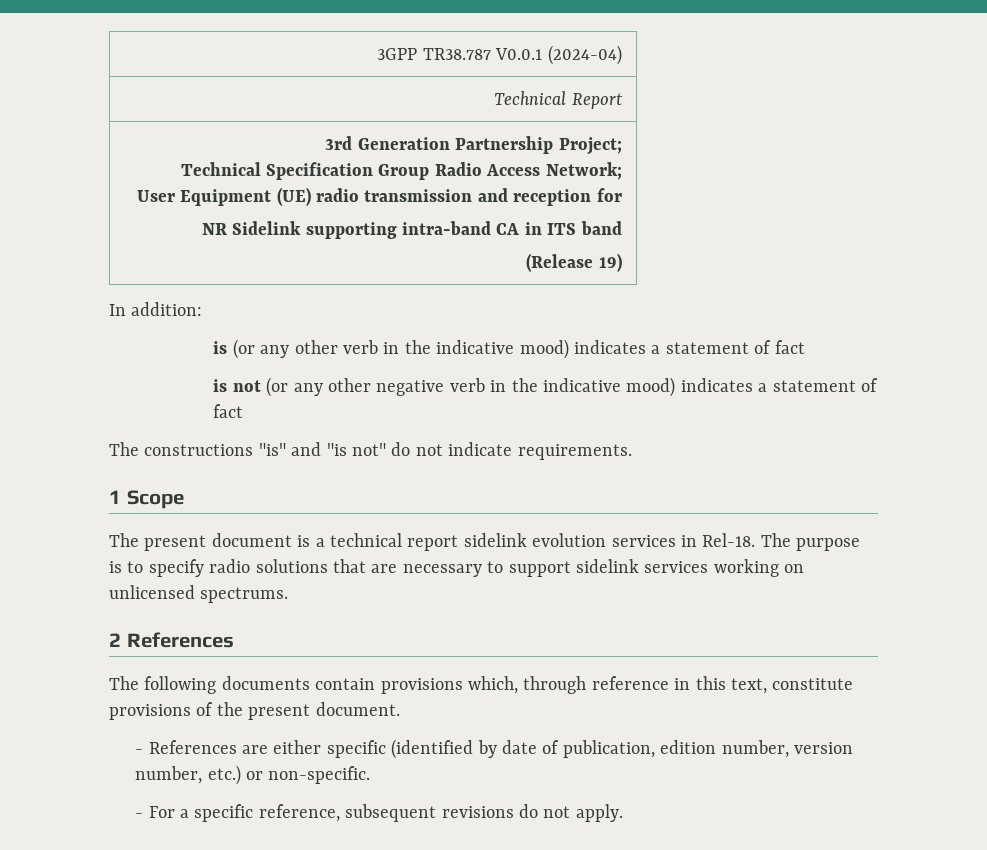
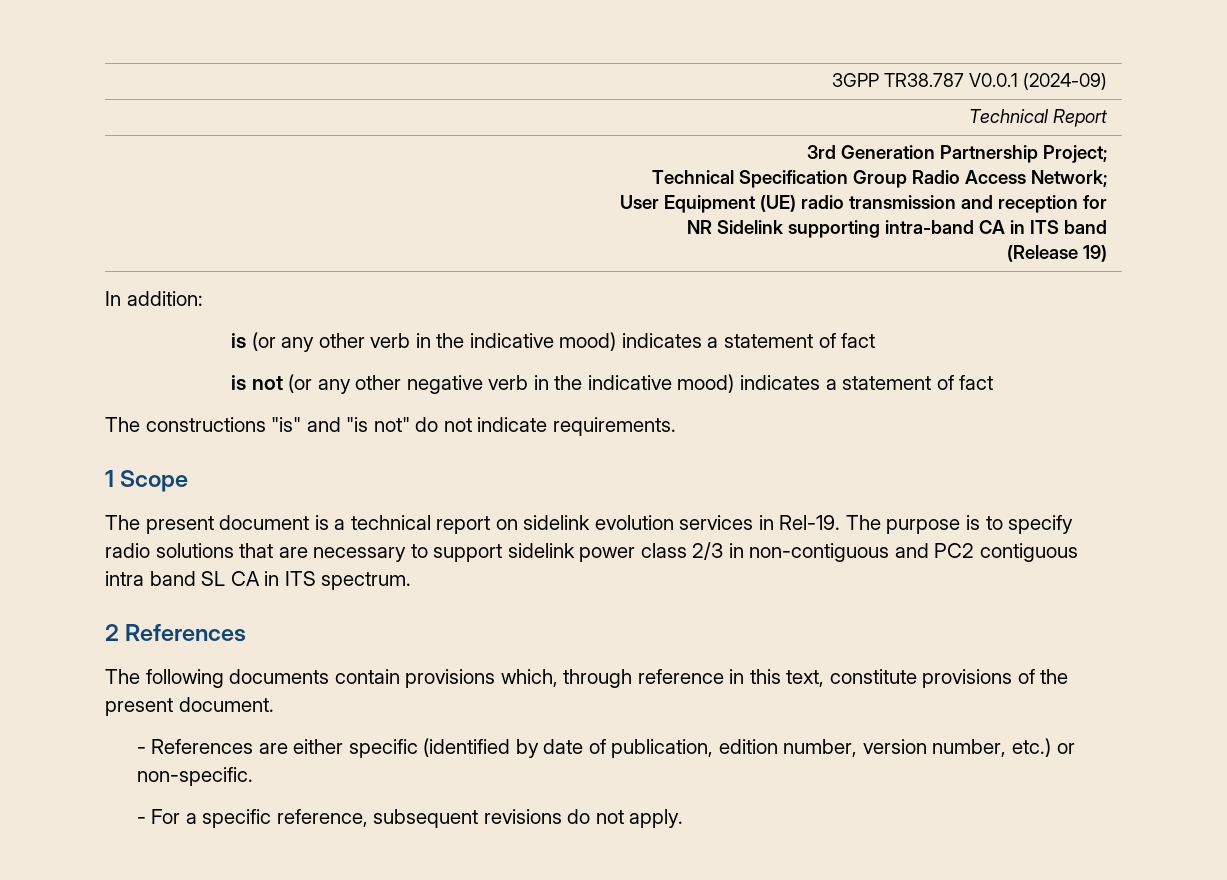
[547,45,622,65] (2024-04) -> [1022,73,1107,90] (2024-09)
(459, 543) none -> [495,519,518,530] on
[702,533,756,547] Rel-18. -> [779,515,841,530] Rel-19.
[644,559,805,577] [109,585,289,603] services working on unlicensed spectrums. -> [579,542,1079,562] [105,571,412,590] power class 2/3 in non-contiguous and PC2 contiguous intra band SL CA in ITS spectrum.

